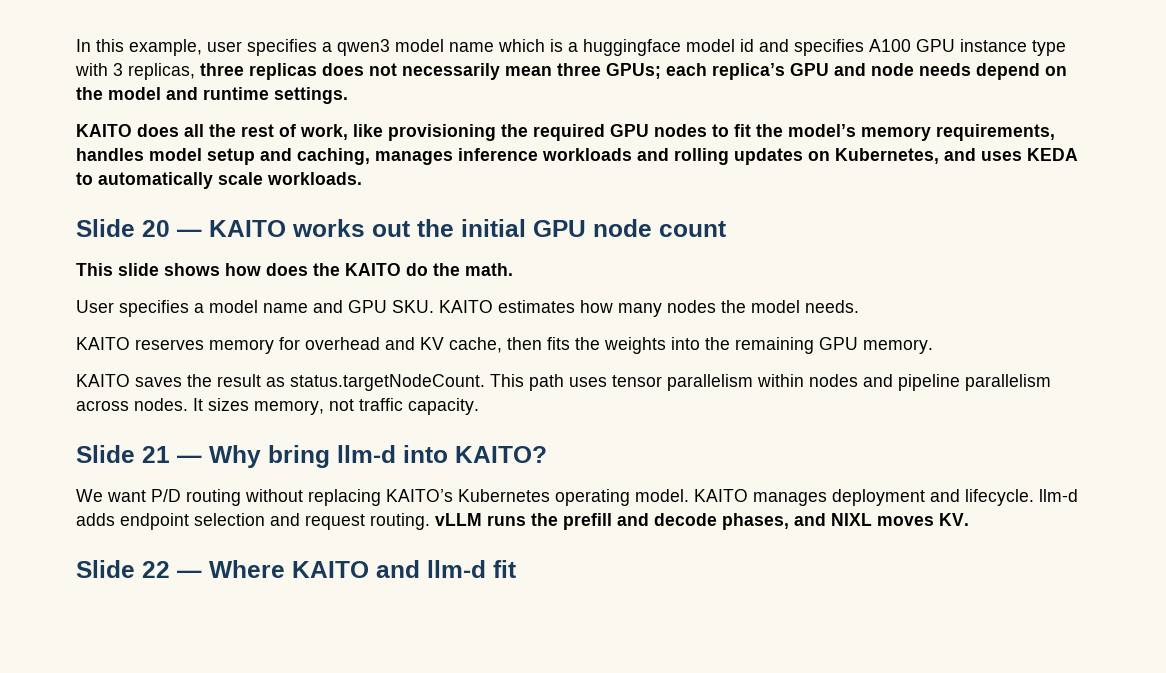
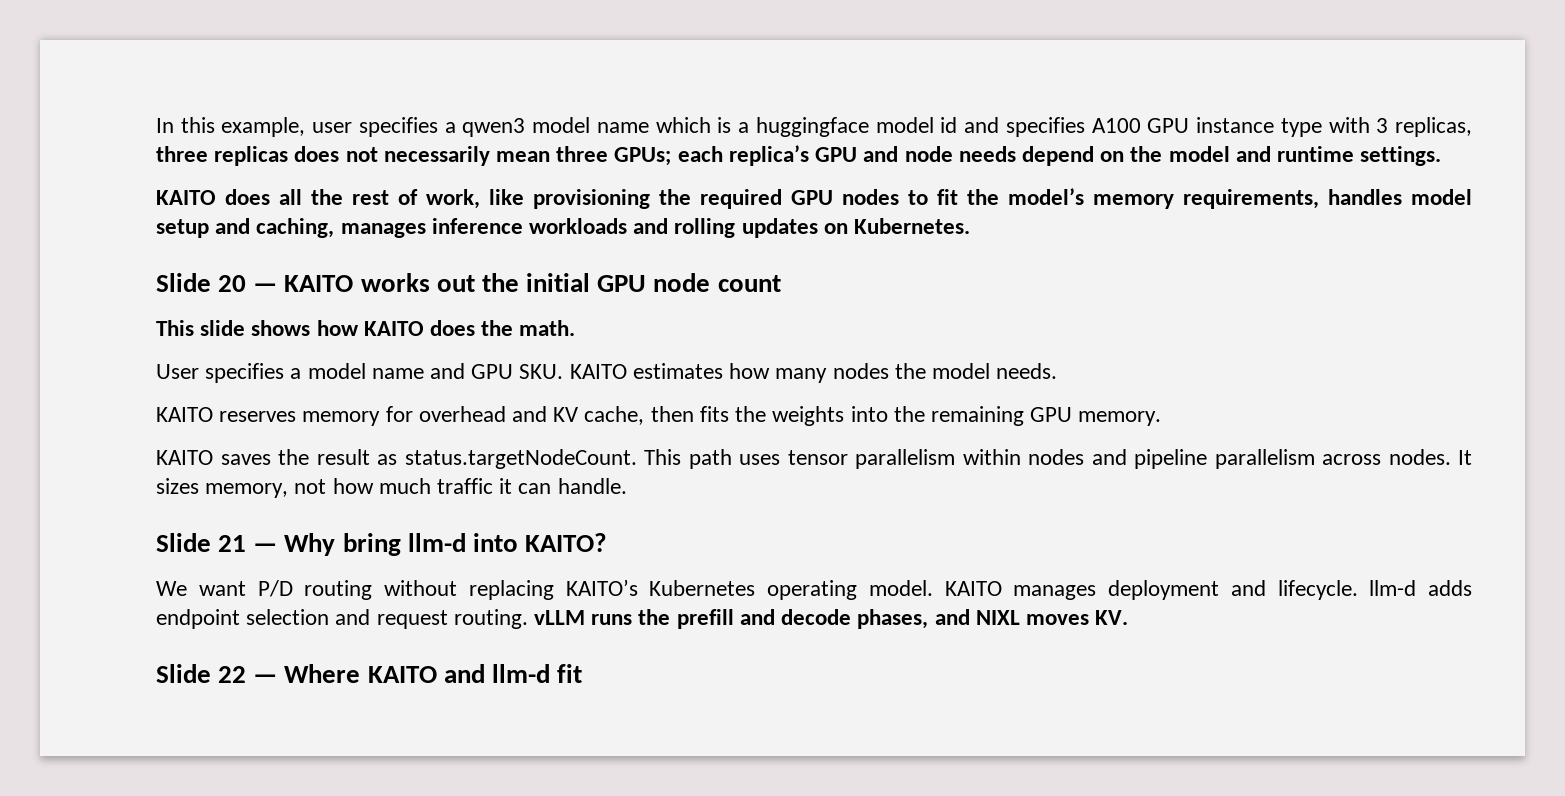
[835,148,1078,164] [76,172,362,189] Kubernetes, and uses KEDA to automatically scale workloads. -> [854,218,971,234] Kubernetes.
(261, 269) none -> [363,321,424,336] KAITO
[345,263,460,276] KAITO do the -> (514, 328) none
[359,398,479,415] traffic capacity. -> [332,478,627,494] how much traffic it can handle.

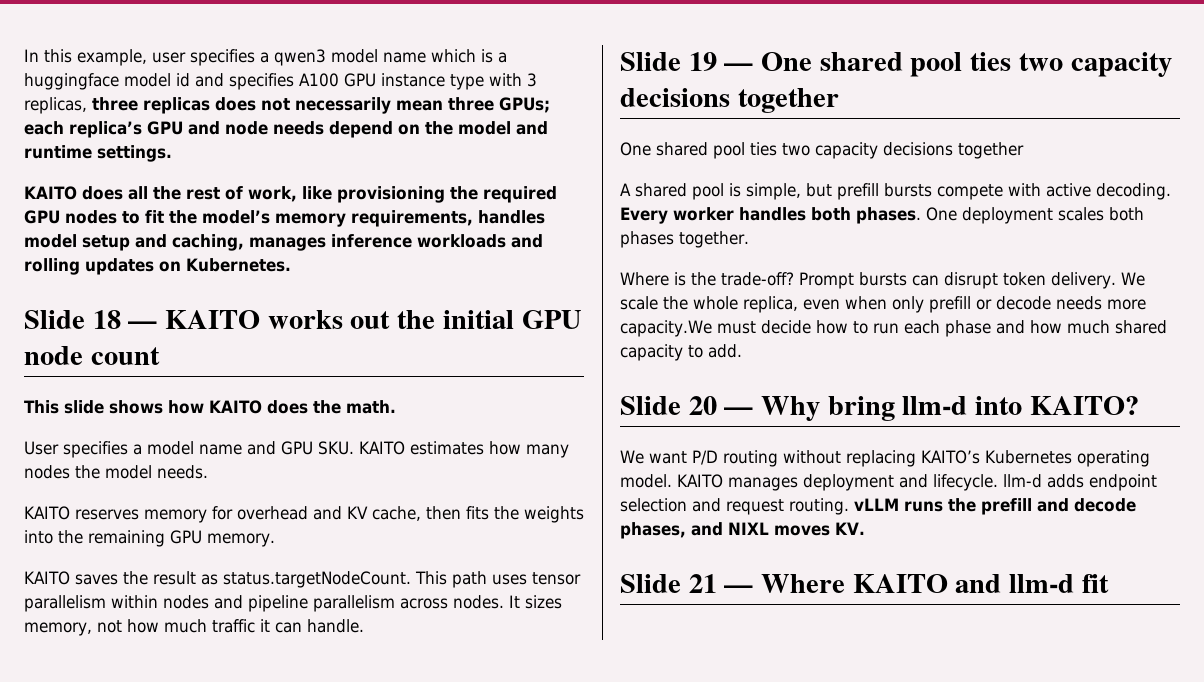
[218,275,247,292] 20 -> [92,310,121,329] 18
[218,535,247,552] 21 -> [688,52,1172,77] [620,88,839,113] [620,142,1024,159] [620,183,1171,200] [620,207,1144,224] [620,231,749,248] [620,272,1145,289] [620,296,1146,313] [620,320,1167,337] [620,344,742,361] [620,396,717,415] 19 — One shared pool ties two capacity decisions together // One shared pool ties two capacity decisions together // A shared pool is simple, but prefill bursts compete with active decoding. Every worker handles both phases. One deployment scales both phases together. // Where is the trade-off? Prompt bursts can disrupt token delivery. We scale the whole replica, even when only prefill or decode needs more capacity.We must decide how to run each phase and how much shared capacity to add. // Slide 20
[218,666,247,683] 22 -> [688,574,717,593] 21

